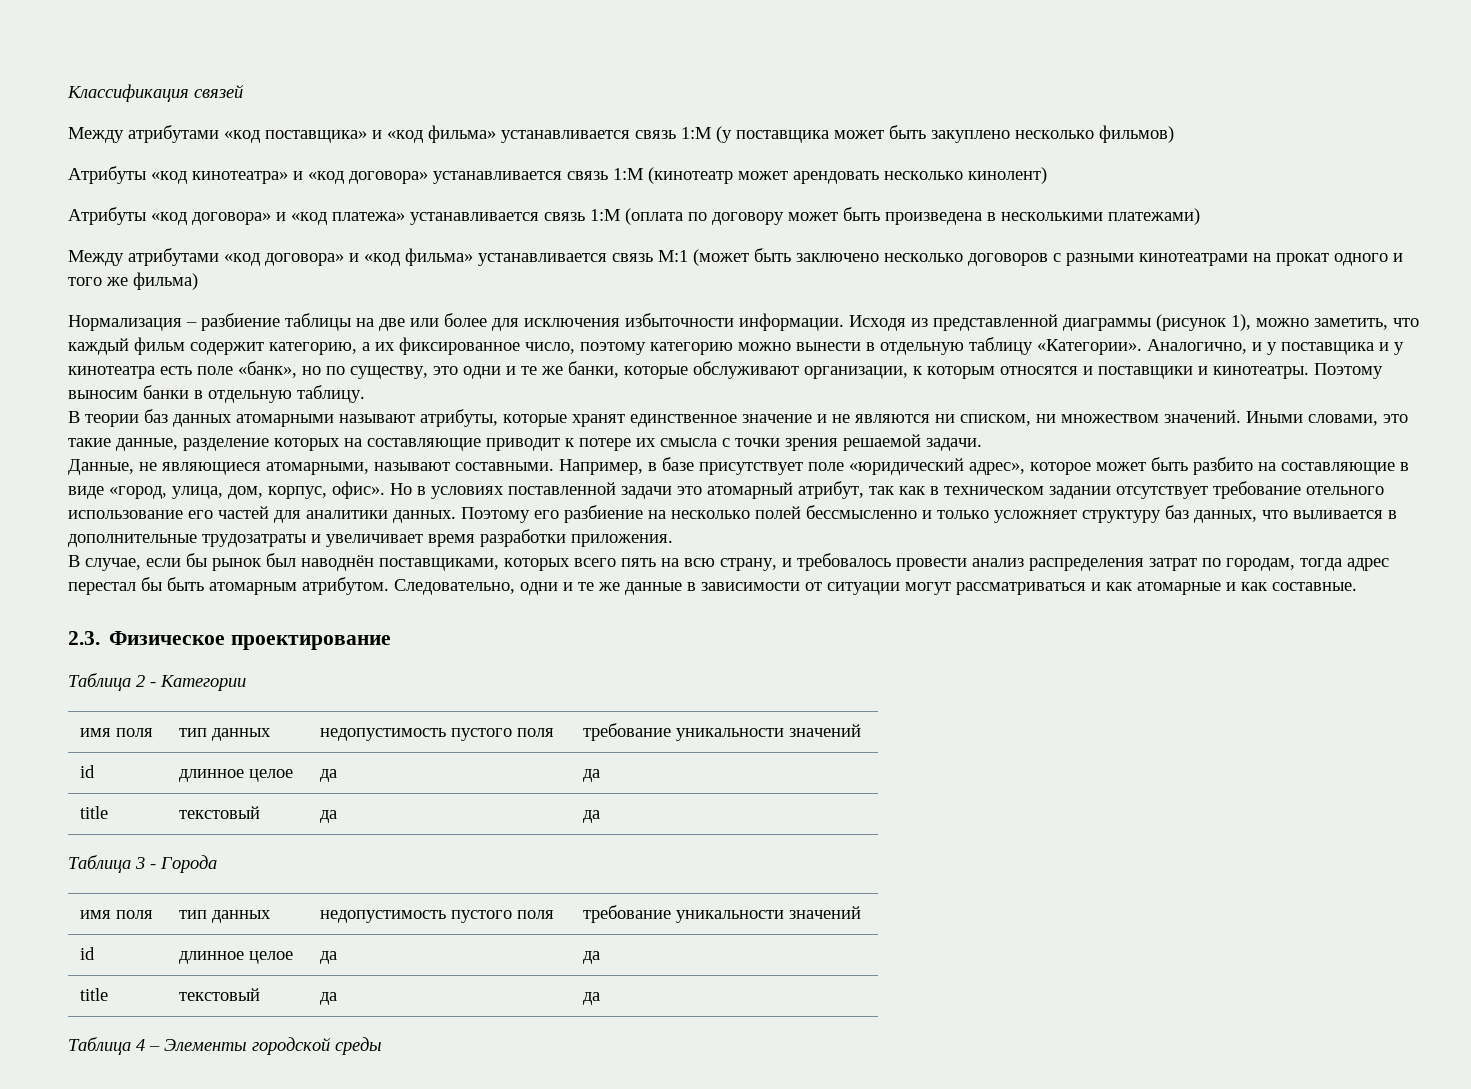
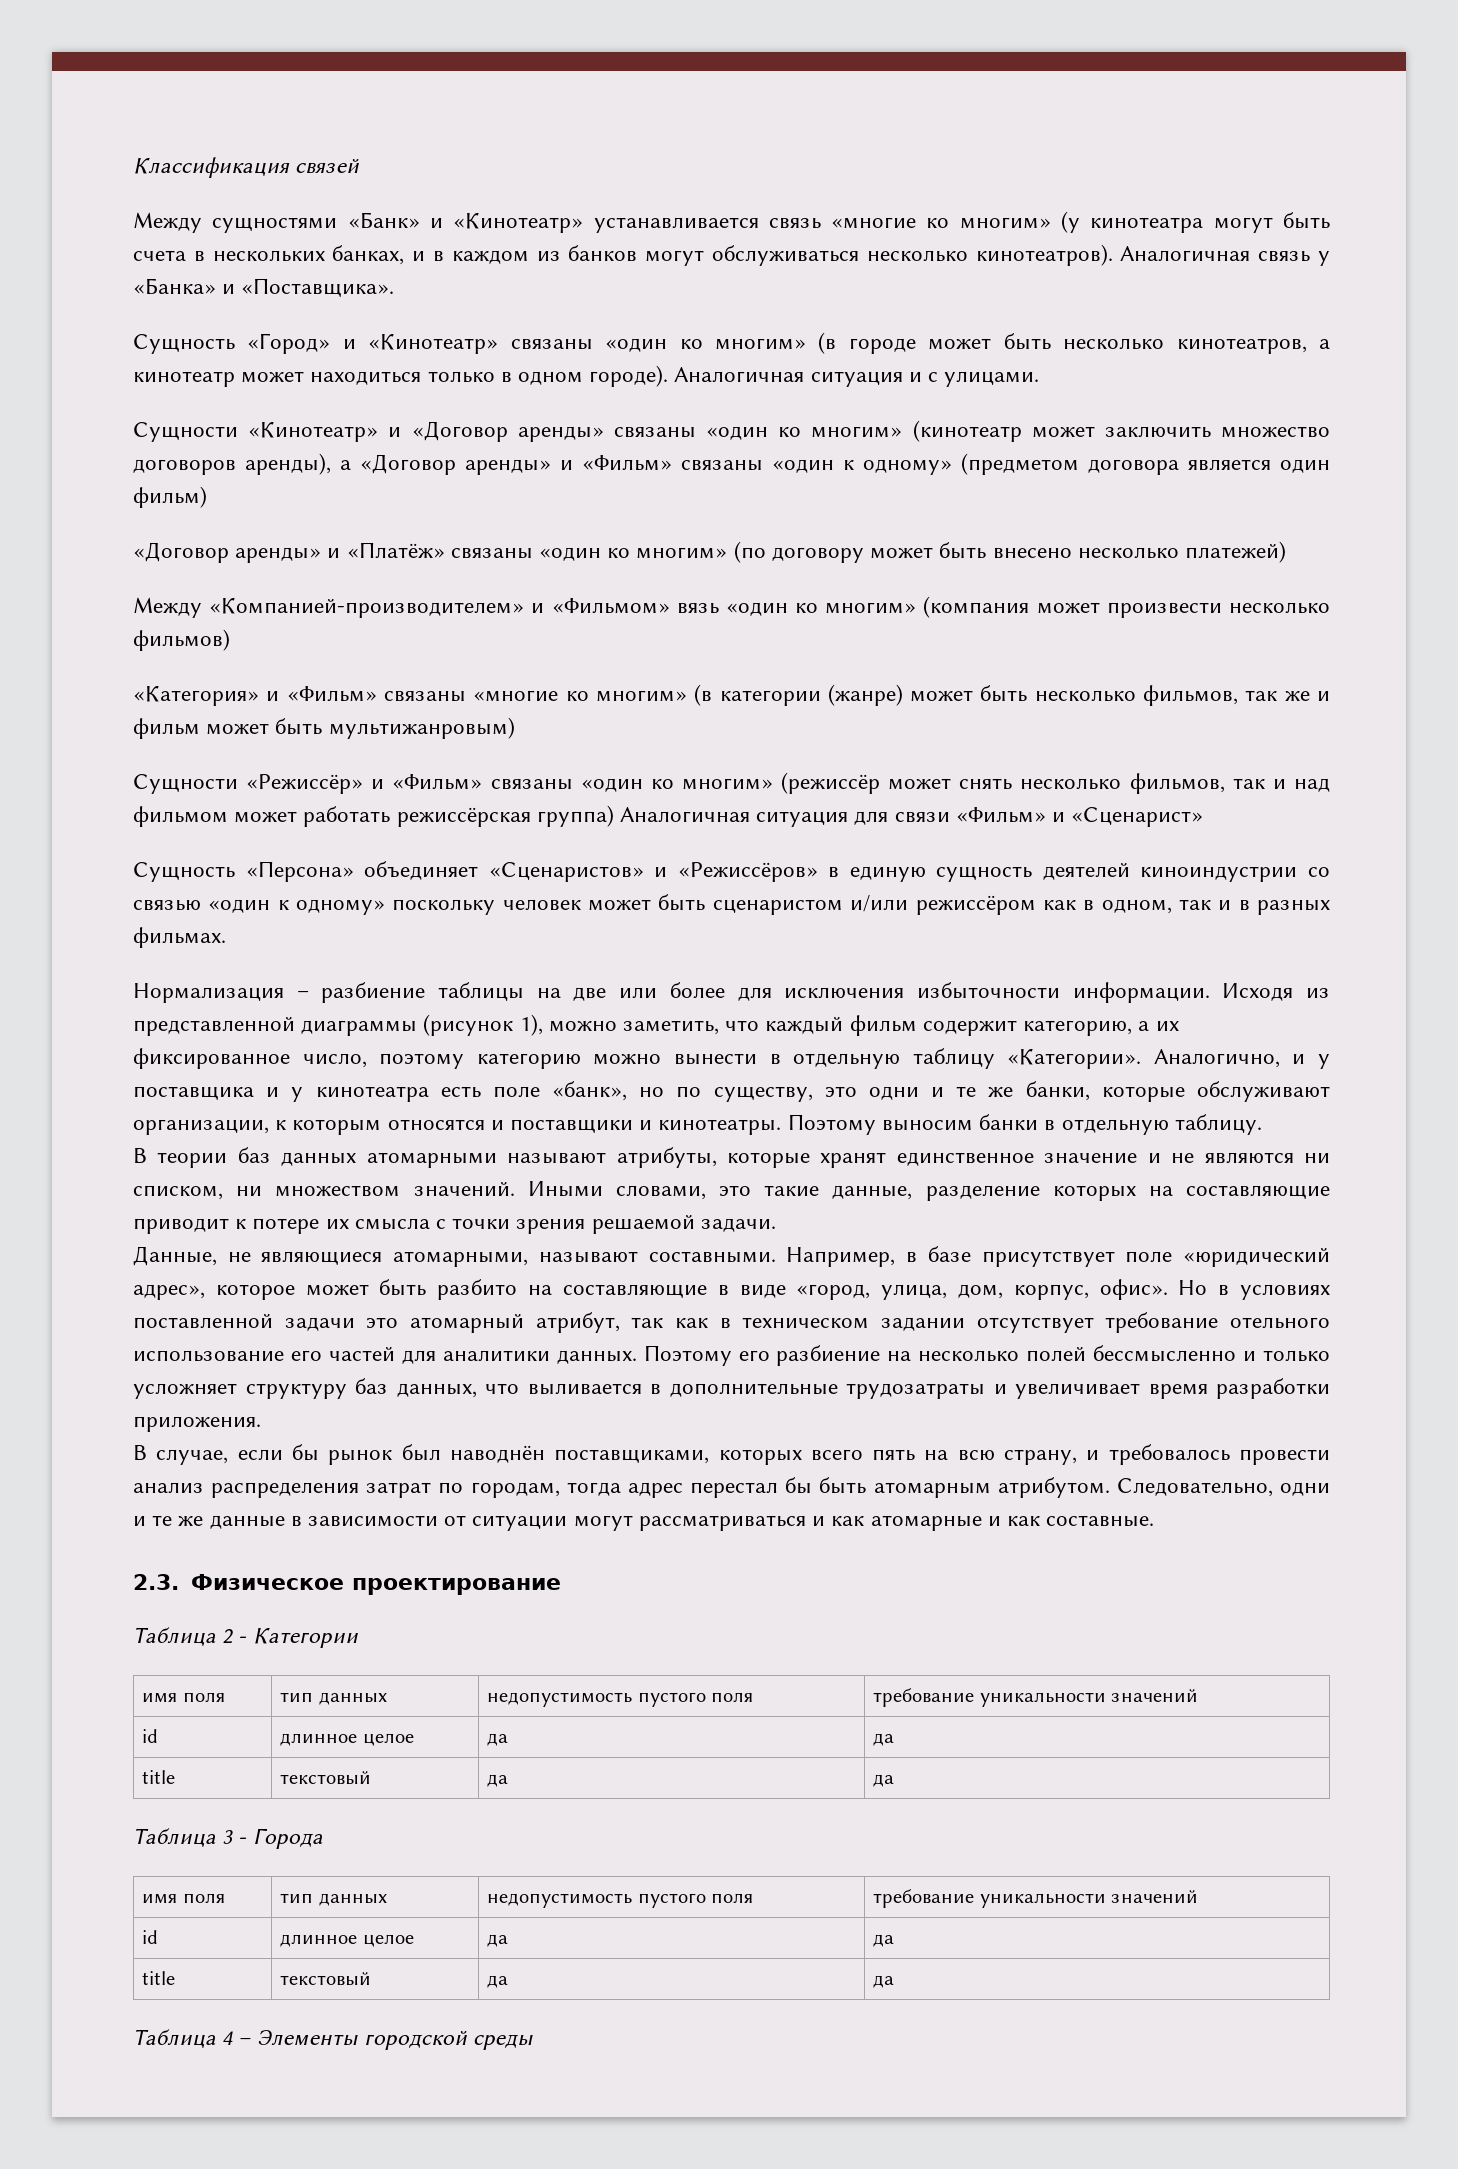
[128,125,1174,143] [68,166,1047,184] [68,207,1200,225] [68,248,1403,266] [68,272,198,290] атрибутами «код поставщика» и «код фильма» устанавливается связь 1:М (у поставщика может быть закуплено несколько фильмов) // Атрибуты «код кинотеатра» и «код договора» устанавливается связь 1:М (кинотеатр может арендовать несколько кинолент) // Атрибуты «код договора» и «код платежа» устанавливается связь 1:М (оплата по договору может быть произведена в несколькими платежами) // Между атрибутами «код договора» и «код фильма» устанавливается связь М:1 (может быть заключено несколько договоров с разными кинотеатрами на прокат одного и того же фильма) -> [212,211,1330,233] [133,244,1330,266] [133,278,395,297] [133,332,1330,354] [133,365,1040,387] [133,420,1330,442] [133,453,1330,475] [133,486,207,508] [133,541,1286,563] [133,596,1331,618] [133,629,230,651] [133,684,1330,706] [133,717,515,739] [133,772,1331,794] [133,805,1204,827] [133,861,1330,882] [133,894,1330,915] [133,927,226,948] сущностями «Банк» и «Кинотеатр» устанавливается связь «многие ко многим» (у кинотеатра могут быть счета в нескольких банках, и в каждом из банков могут обслуживаться несколько кинотеатров). Аналогичная связь у «Банка» и «Поставщика». // Сущность «Город» и «Кинотеатр» связаны «один ко многим» (в городе может быть несколько кинотеатров, а кинотеатр может находиться только в одном городе). Аналогичная ситуация и с улицами. // Сущности «Кинотеатр» и «Договор аренды» связаны «один ко многим» (кинотеатр может заключить множество договоров аренды), а «Договор аренды» и «Фильм» связаны «один к одному» (предметом договора является один фильм) // «Договор аренды» и «Платёж» связаны «один ко многим» (по договору может быть внесено несколько платежей) // Между «Компанией-производителем» и «Фильмом» вязь «один ко многим» (компания может произвести несколько фильмов) // «Категория» и «Фильм» связаны «многие ко многим» (в категории (жанре) может быть несколько фильмов, так же и фильм может быть мультижанровым) // Сущности «Режиссёр» и «Фильм» связаны «один ко многим» (режиссёр может снять несколько фильмов, так и над фильмом может работать режиссёрская группа) Аналогичная ситуация для связи «Фильм» и «Сценарист» // Сущность «Персона» объединяет «Сценаристов» и «Режиссёров» в единую сущность деятелей киноиндустрии со связью «один к одному» поскольку человек может быть сценаристом и/или режиссёром как в одном, так и в разных фильмах.

